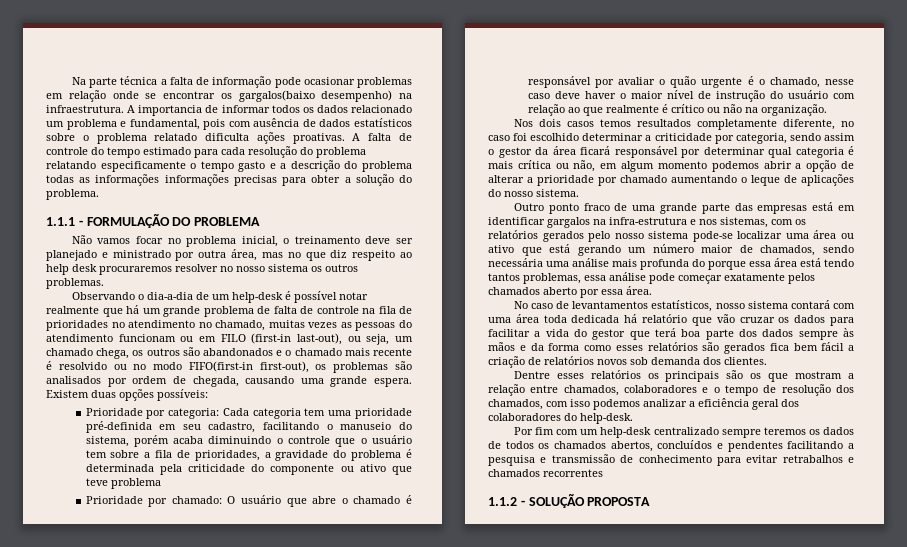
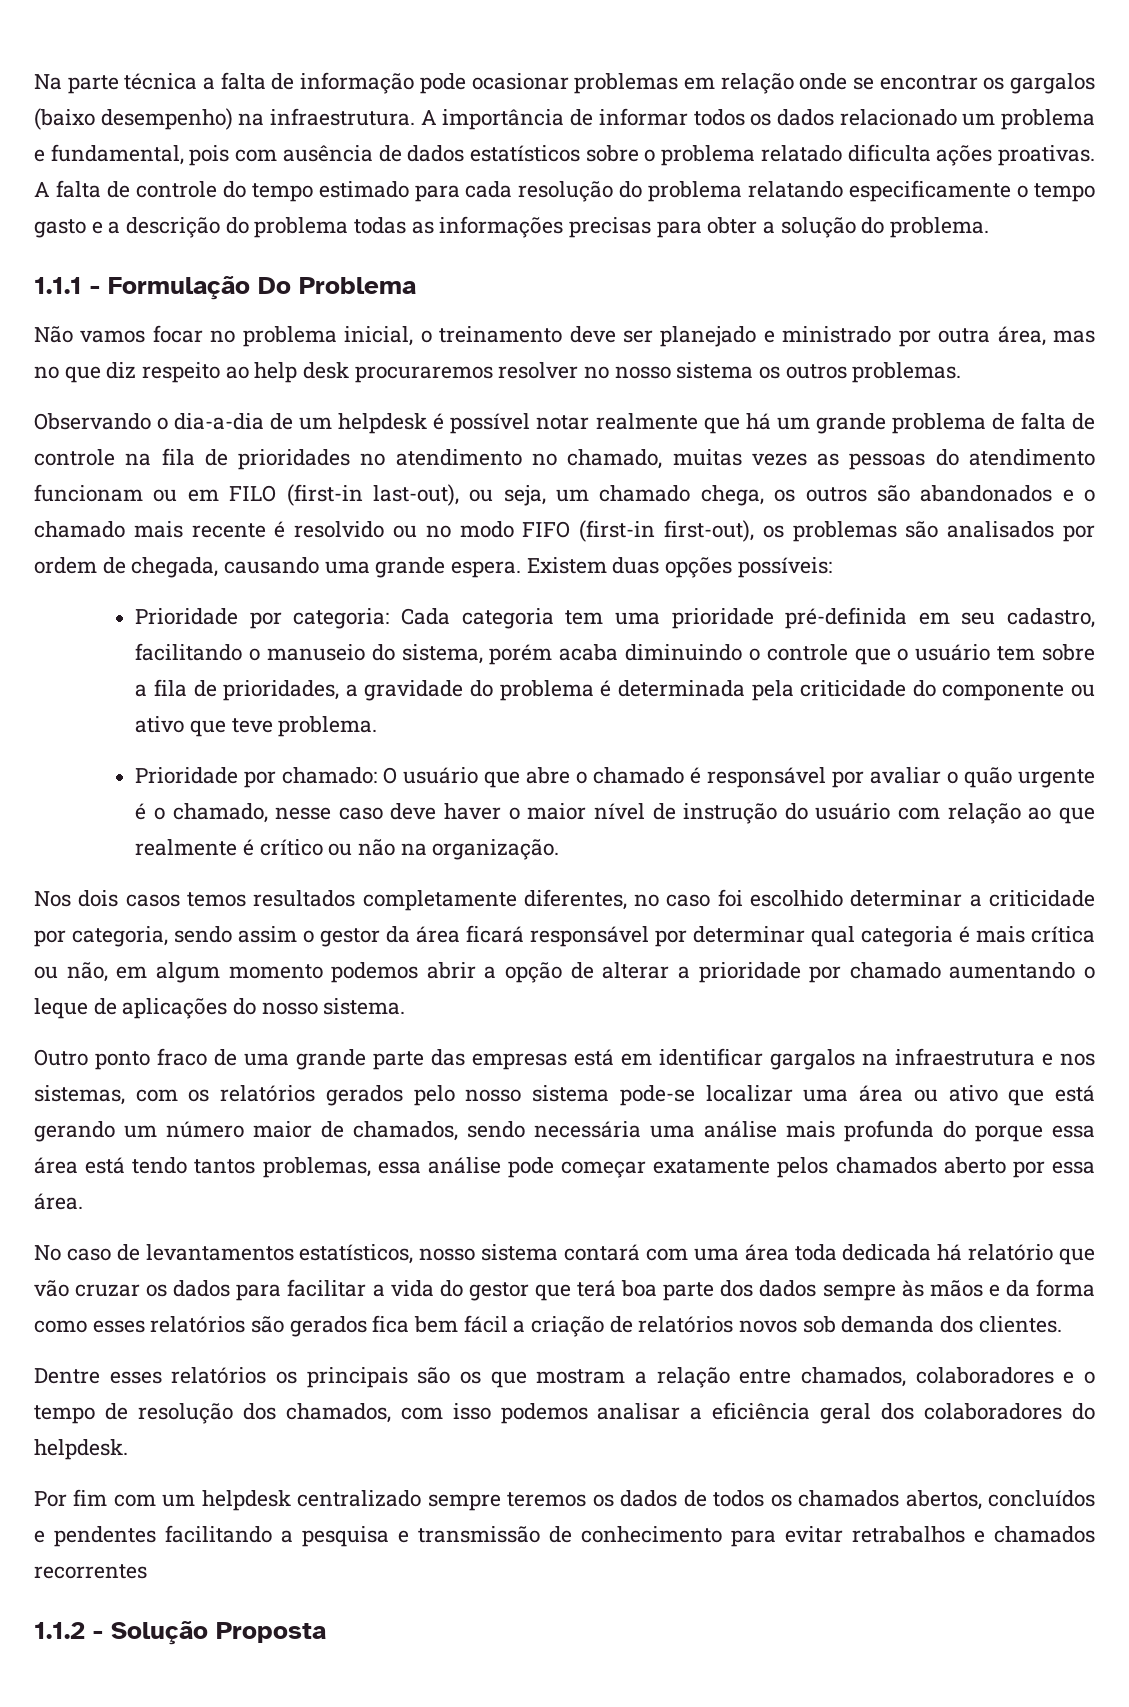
[238,90,315,102] gargalos(baixo -> [1010,73,1095,94] [34,108,95,130] gargalos (baixo
[138,105,203,116] importancia -> [442,109,565,130] importância
[164,174,229,186] informações -> (564, 227) none
[86,213,261,228] FORMULAÇÃO DO PROBLEMA -> [108,276,416,300] Formulação Do Problema
[231,292,283,303] help-desk -> [338,413,428,434] helpdesk
[188,361,253,372] FIFO(first-in -> [522,520,656,542] FIFO (first-in
[110,478,161,489] problema -> [278,716,378,737] problema.
[782,119,835,130] diferente, -> [523,889,627,910] diferentes,
[609,217,687,225] infra-estrutura -> [895,1048,1035,1066] infraestrutura
[643,399,687,407] analizar -> [597,1403,681,1420] analisar
[580,413,633,424] help-desk. -> [34,1439,128,1460] helpdesk.
[600,427,652,438] help-desk -> [201,1490,291,1511] helpdesk
[528,493,651,508] SOLUÇÃO PROPOSTA -> [111,1621,326,1645] Solução Proposta

